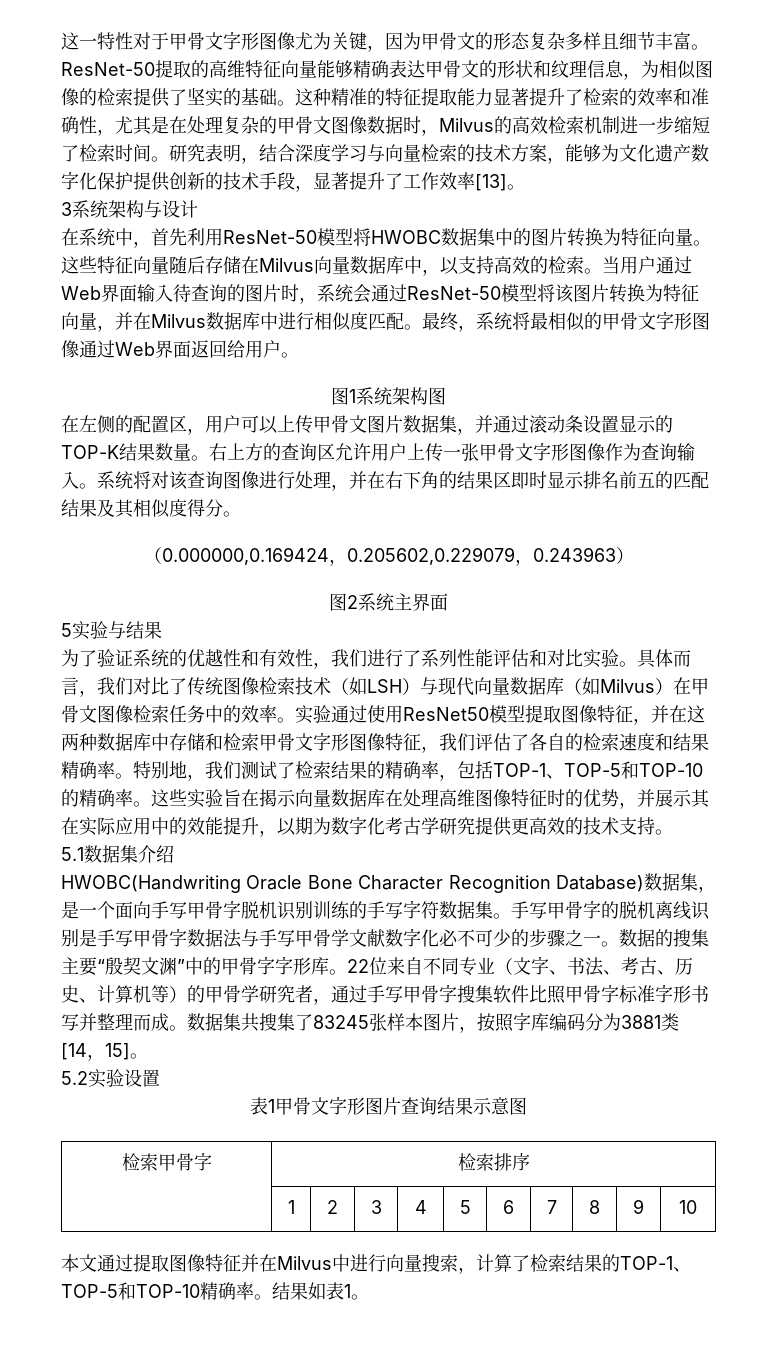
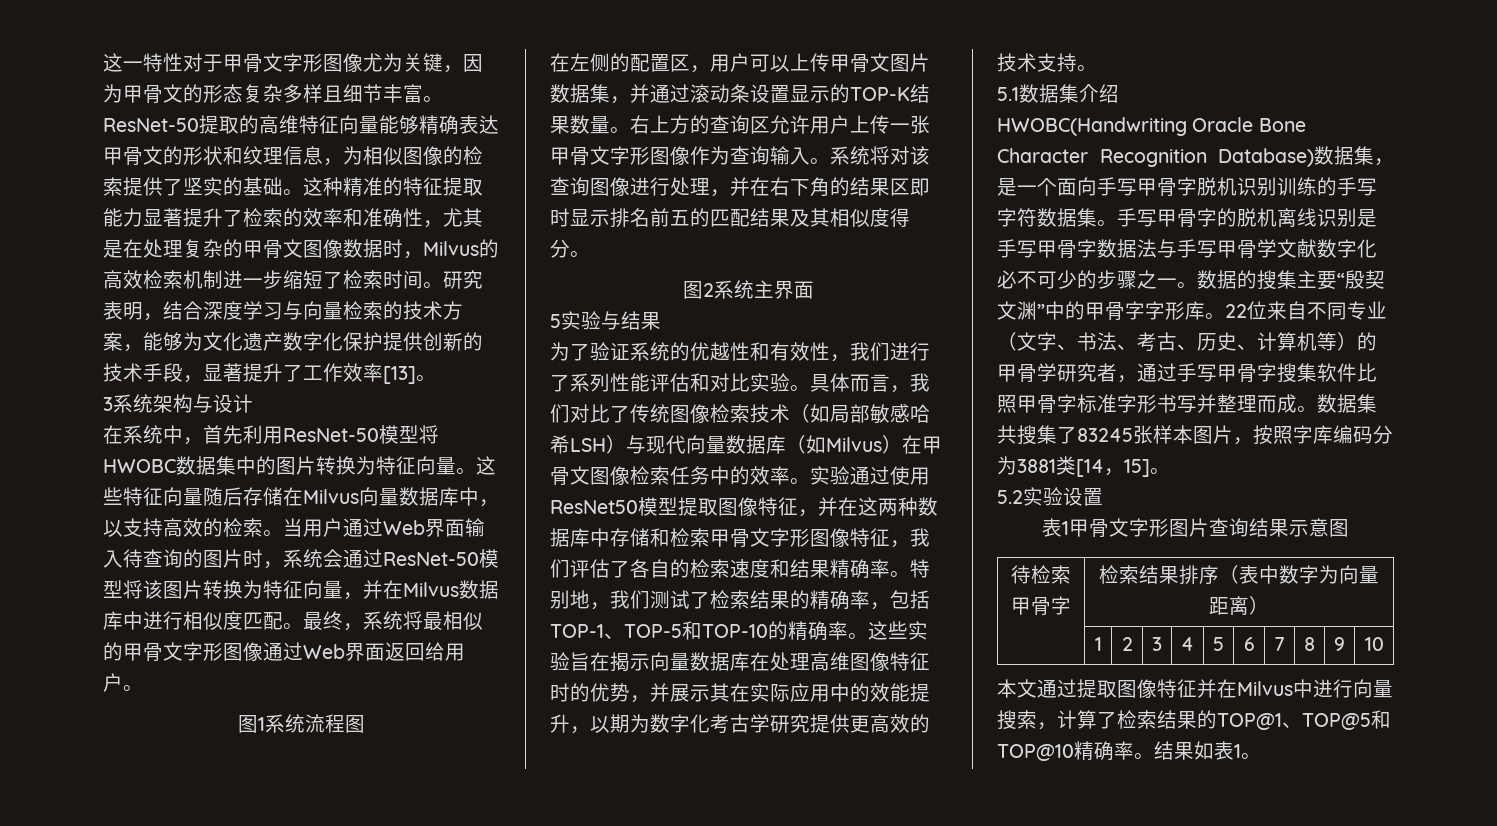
[392,387,428,405] 架构 -> [305,714,345,733] 流程
[143,547,634,566] // （0.000000,0.169424，0.205602,0.229079，0.243963） -> (590, 254) none
(367, 686) none -> [830,404,930,424] [550,435,570,454] 局部敏感哈希
(527, 1106) none -> [1011,565,1031,584] 待
(494, 1162) none -> [1139,565,1179,584] 结果
(530, 1162) none -> [1219,565,1379,584] [1209,596,1269,615] （表中数字为向量距离）
[620,1256,691,1272] [61,1282,200,1300] TOP-1、TOP-5和TOP-10 -> [1217,710,1391,730] [997,744,1074,761] TOP@1、TOP@5和TOP@10

